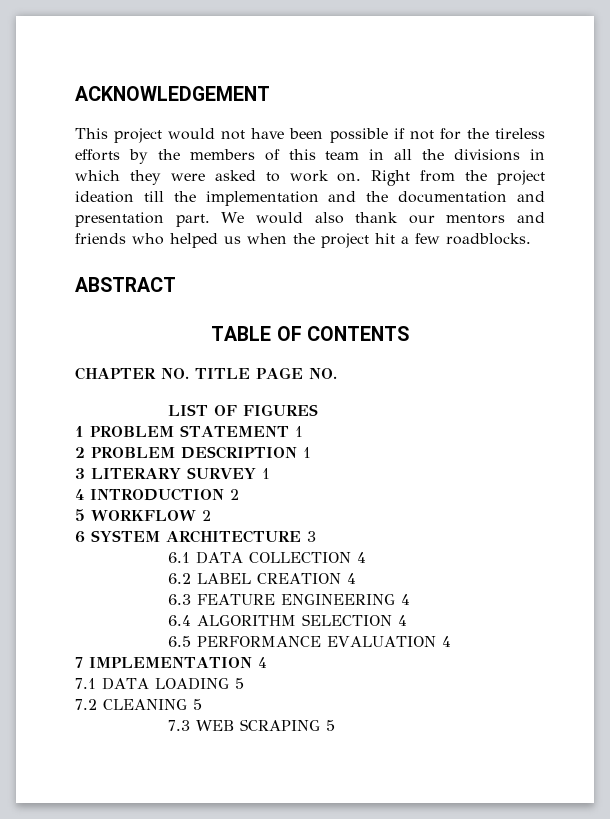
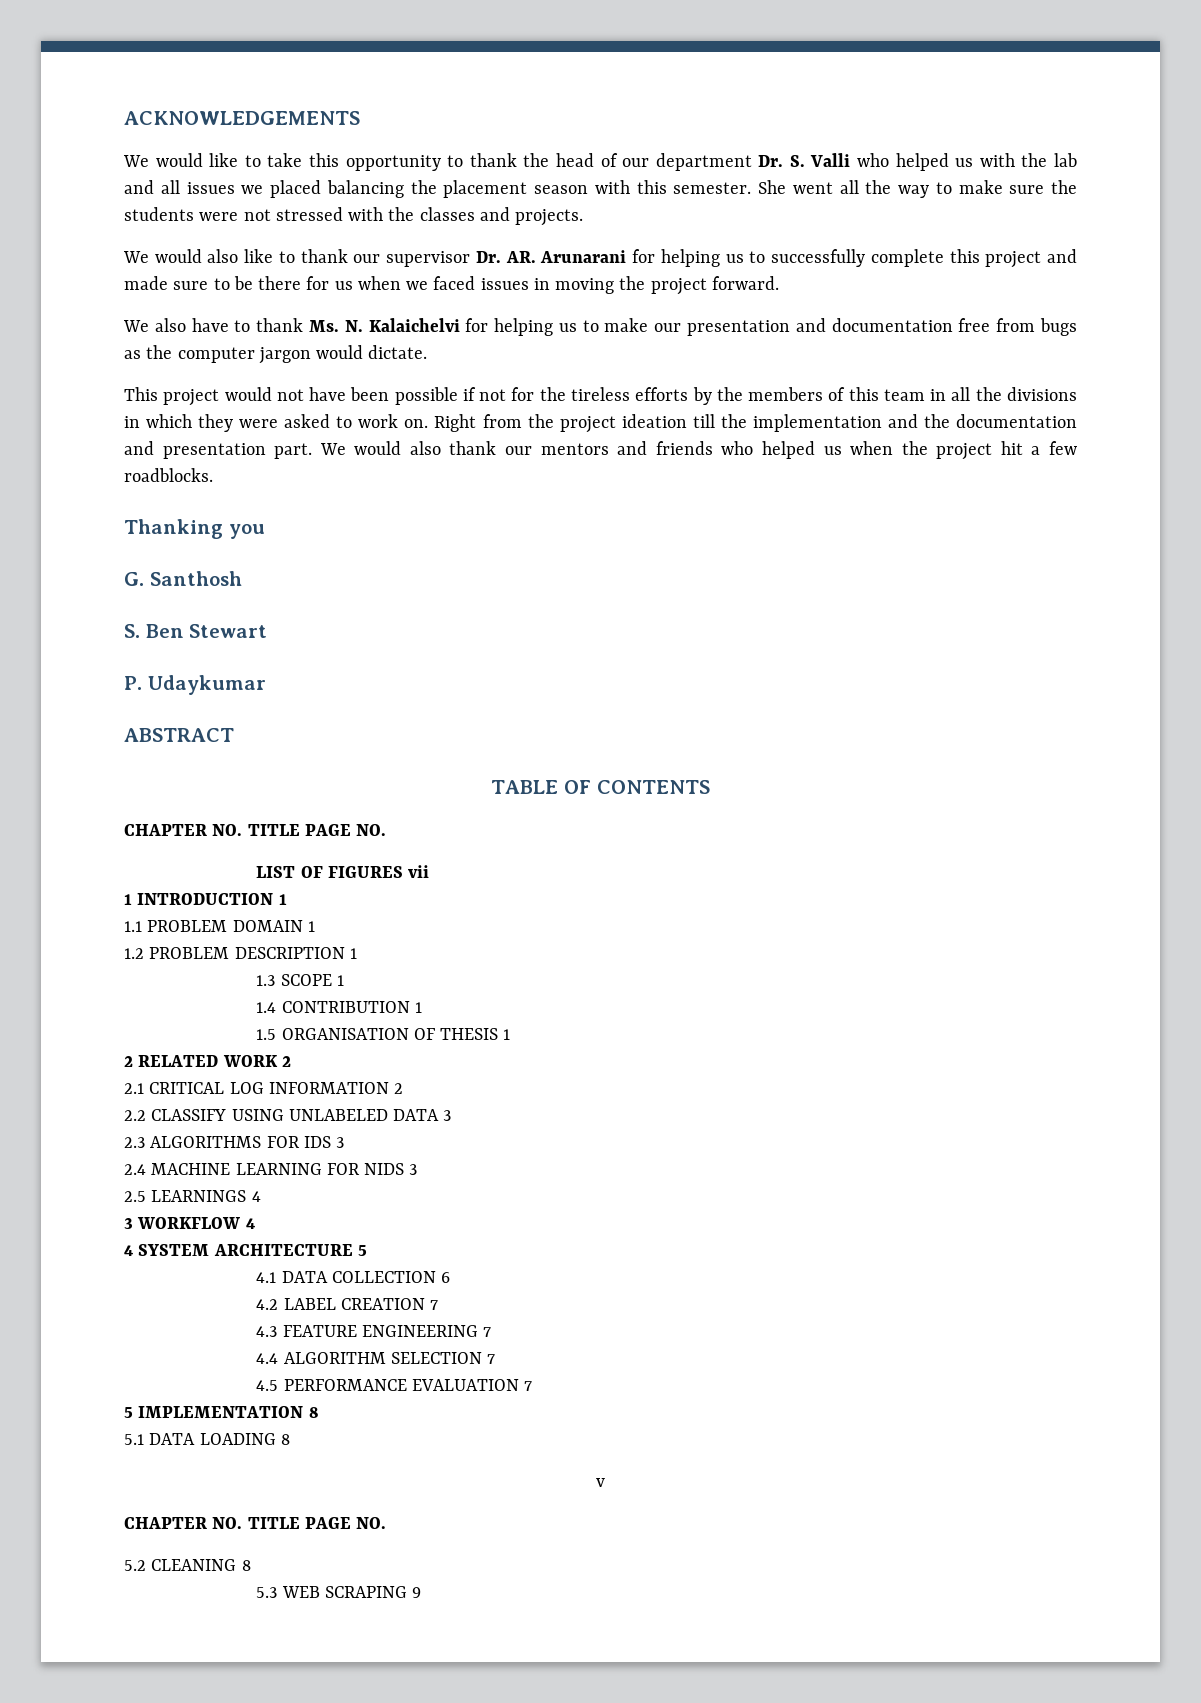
[75,86,270,101] ACKNOWLEDGEMENT -> [124,111,360,125] [123,153,1078,171] [124,180,1077,198] [124,207,584,226] [123,249,1077,268] [124,276,779,295] [123,318,1077,336] [124,345,428,364] ACKNOWLEDGEMENTS // We would like to take this opportunity to thank the head of our department Dr. S. Valli who helped us with the lab and all issues we placed balancing the placement season with this semester. She went all the way to make sure the students were not stressed with the classes and projects. // We would also like to thank our supervisor Dr. AR. Arunarani for helping us to successfully complete this project and made sure to be there for us when we faced issues in moving the project forward. // We also have to thank Ms. N. Kalaichelvi for helping us to make our presentation and documentation free from bugs as the computer jargon would dictate.
(531, 239) none -> [124,519,265,539] [124,571,242,586] [124,624,268,638] [124,675,266,695] // Thanking you // G. Santhosh // S. Ben Stewart // P. Udaykumar
[75,425,303,437] [75,446,311,459] [75,467,270,479] [75,488,239,501] [75,509,211,521] [75,530,316,543] [167,551,366,564] [167,573,356,584] [167,594,410,605] [167,614,407,626] [167,636,451,647] [75,657,267,668] [75,677,244,690] [75,699,202,710] [167,720,190,731] // 1 PROBLEM STATEMENT 1 // 2 PROBLEM DESCRIPTION 1 // 3 LITERARY SURVEY 1 // 4 INTRODUCTION 2 // 5 WORKFLOW 2 // 6 SYSTEM ARCHITECTURE 3 // 6.1 DATA COLLECTION 4 // 6.2 LABEL CREATION 4 // 6.3 FEATURE ENGINEERING 4 // 6.4 ALGORITHM SELECTION 4 // 6.5 PERFORMANCE EVALUATION 4 // 7 IMPLEMENTATION 4 // 7.1 DATA LOADING 5 // 7.2 CLEANING 5 // 7.3 -> [408,865,430,878] [124,893,287,905] [124,920,315,932] [124,947,357,959] [256,974,344,986] [256,1001,422,1013] [256,1028,511,1040] [124,1055,291,1067] [124,1082,404,1094] [124,1109,452,1121] [124,1136,345,1148] [124,1163,418,1175] [124,1190,261,1202] [124,1217,255,1229] [124,1244,367,1256] [256,1271,451,1283] [256,1298,439,1310] [256,1325,492,1337] [256,1352,496,1364] [256,1379,533,1391] [124,1406,319,1418] [124,1433,290,1445] [596,1478,605,1487] [124,1517,387,1529] [124,1559,251,1571] [256,1587,278,1598] vii // 1 INTRODUCTION 1 // 1.1 PROBLEM DOMAIN 1 // 1.2 PROBLEM DESCRIPTION 1 // 1.3 SCOPE 1 // 1.4 CONTRIBUTION 1 // 1.5 ORGANISATION OF THESIS 1 // 2 RELATED WORK 2 // 2.1 CRITICAL LOG INFORMATION 2 // 2.2 CLASSIFY USING UNLABELED DATA 3 // 2.3 ALGORITHMS FOR IDS 3 // 2.4 MACHINE LEARNING FOR NIDS 3 // 2.5 LEARNINGS 4 // 3 WORKFLOW 4 // 4 SYSTEM ARCHITECTURE 5 // 4.1 DATA COLLECTION 6 // 4.2 LABEL CREATION 7 // 4.3 FEATURE ENGINEERING 7 // 4.4 ALGORITHM SELECTION 7 // 4.5 PERFORMANCE EVALUATION 7 // 5 IMPLEMENTATION 8 // 5.1 DATA LOADING 8 // v // CHAPTER NO. TITLE PAGE NO. // 5.2 CLEANING 8 // 5.3
[325,720,335,731] 5 -> [412,1587,422,1598] 9

